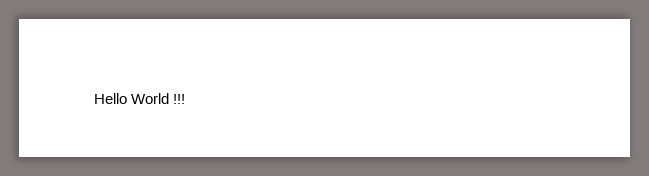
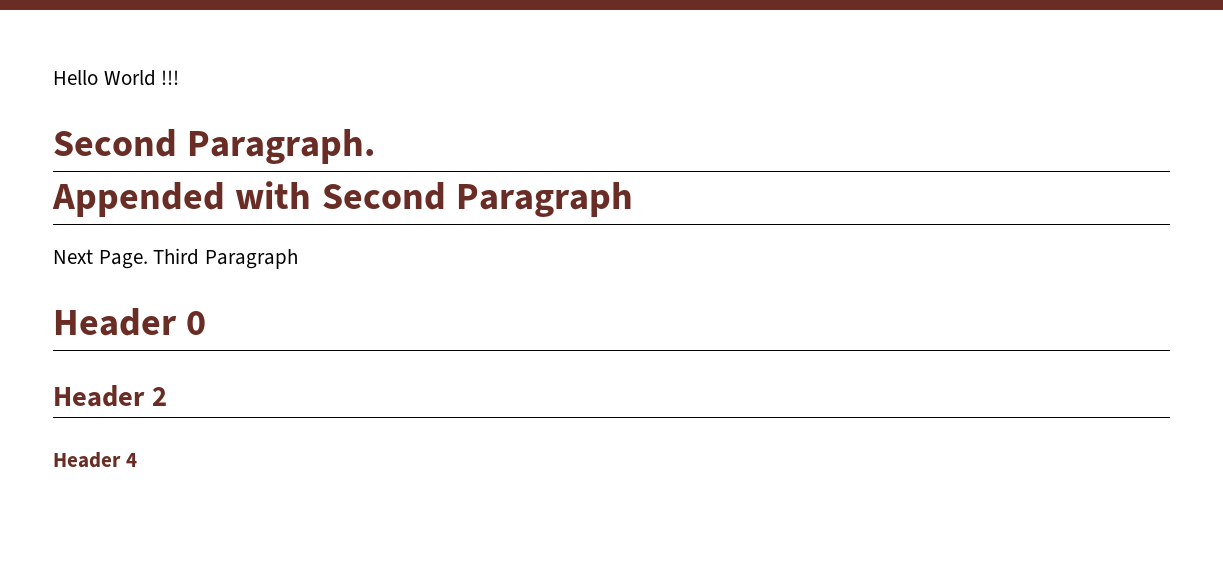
(186, 99) none -> [53,129,376,164] [52,181,633,217] [53,248,299,269] [53,308,207,336] [53,385,167,407] [53,452,137,468] // Second Paragraph. // Appended with Second Paragraph // Next Page. Third Paragraph // Header 0 // Header 2 // Header 4

